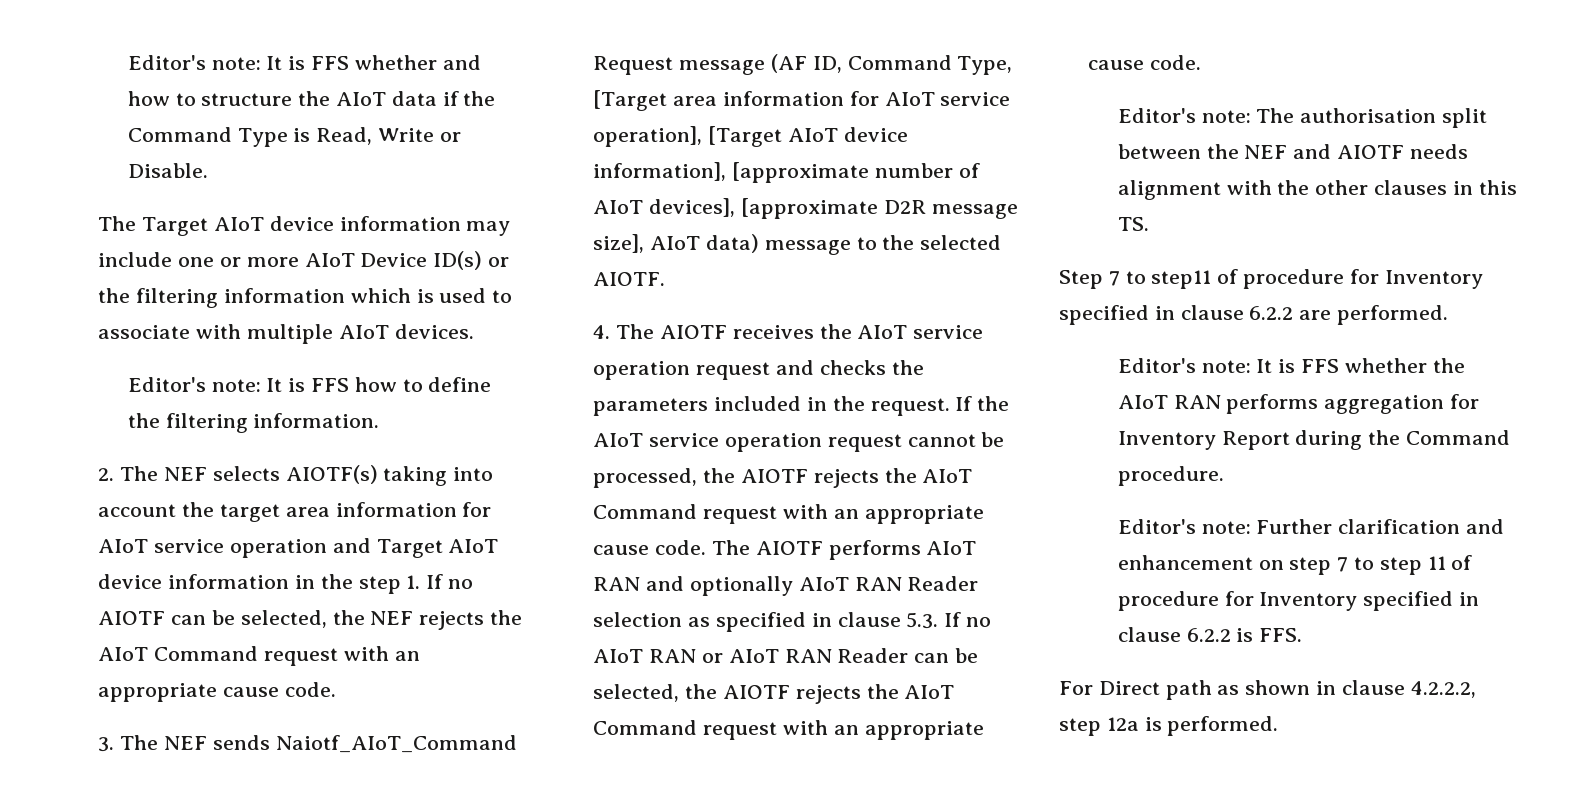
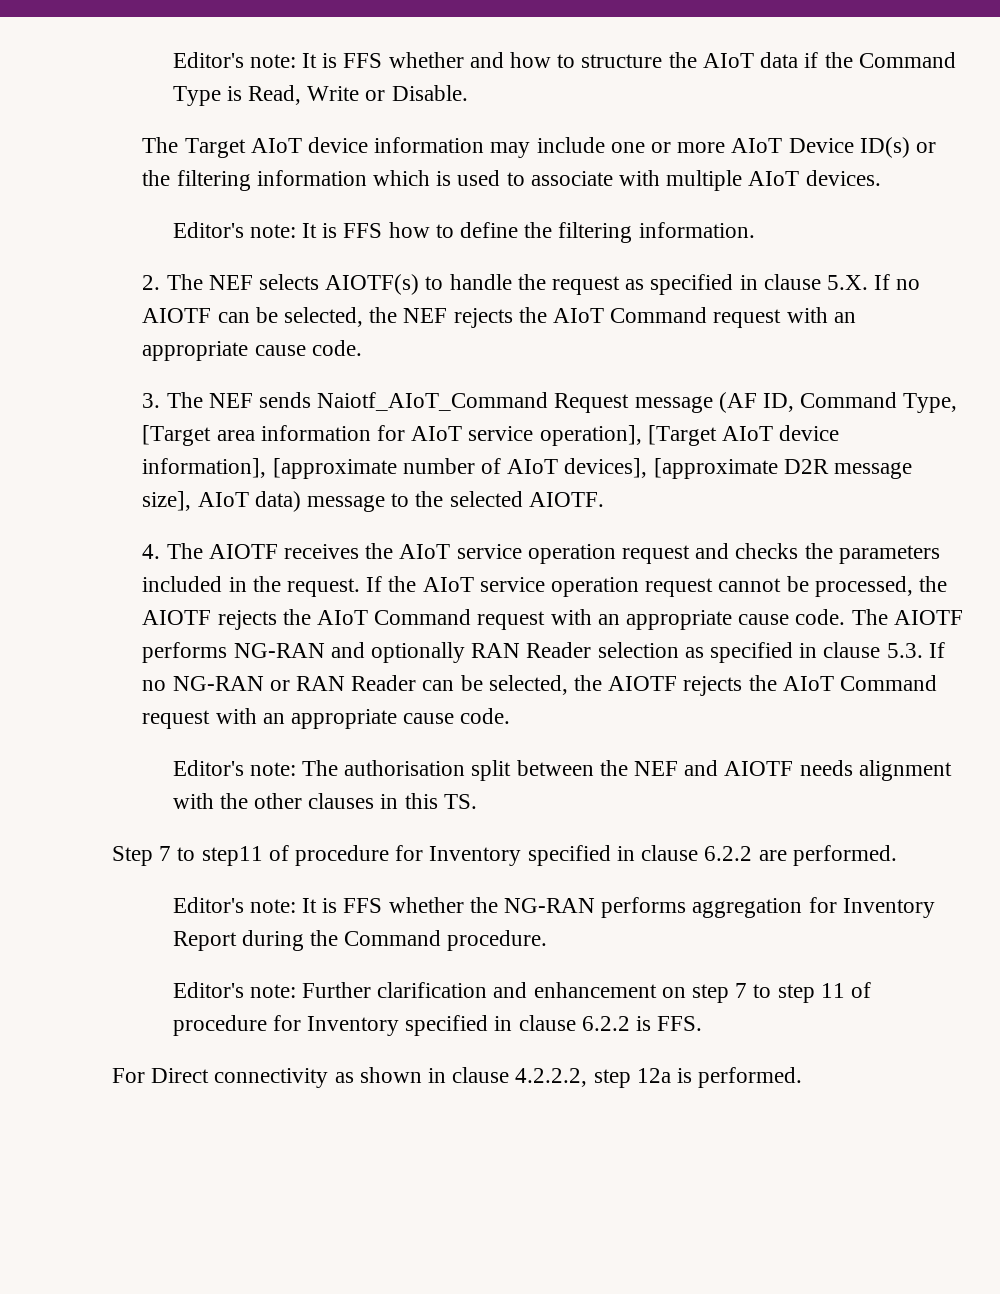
[383,466,494,486] [98,502,492,522] [98,538,499,558] [98,574,421,594] taking into account the target area information for AIoT service operation and Target AIoT device information in the step 1. -> [425,274,869,295] to handle the request as specified in clause 5.X.
[926,541,977,555] [593,577,641,591] AIoT RAN -> [233,643,325,658] NG-RAN
[798,577,849,591] AIoT -> (465, 652) none
[593,649,779,663] AIoT RAN or AIoT -> [172,676,290,691] NG-RAN or
[1117,395,1221,409] AIoT RAN -> [504,898,596,913] NG-RAN
[1165,680,1212,700] path -> [214,1068,329,1088] connectivity

